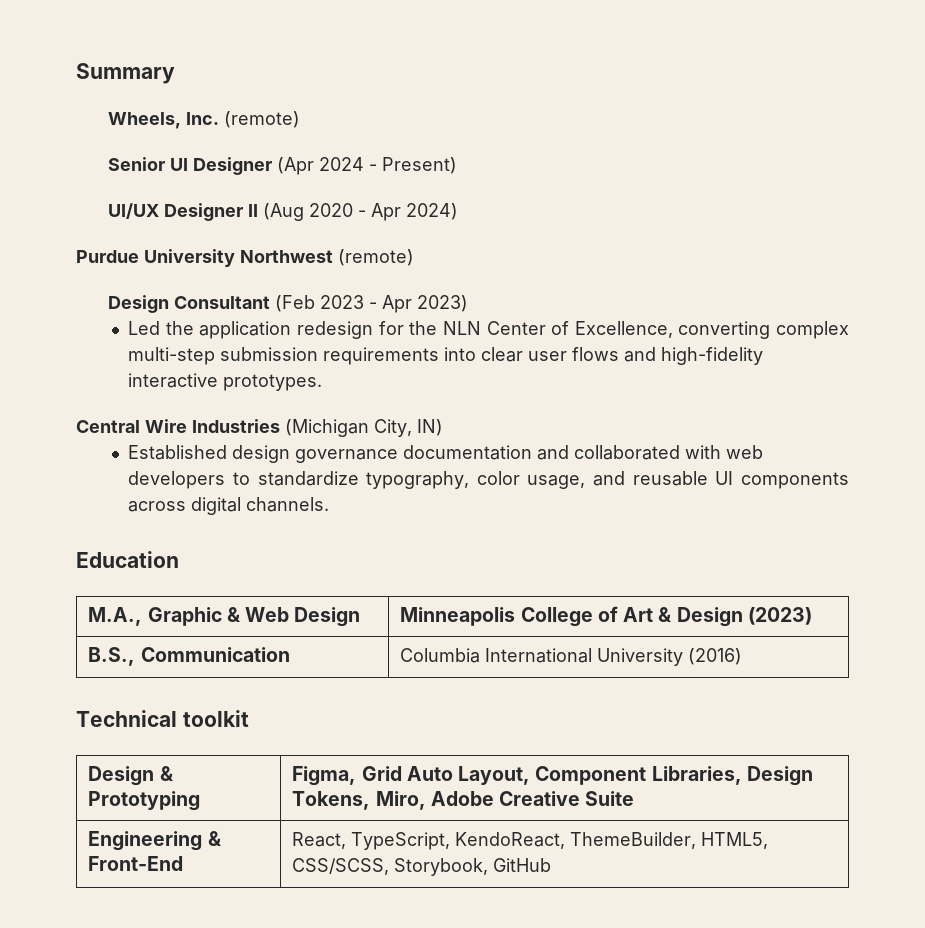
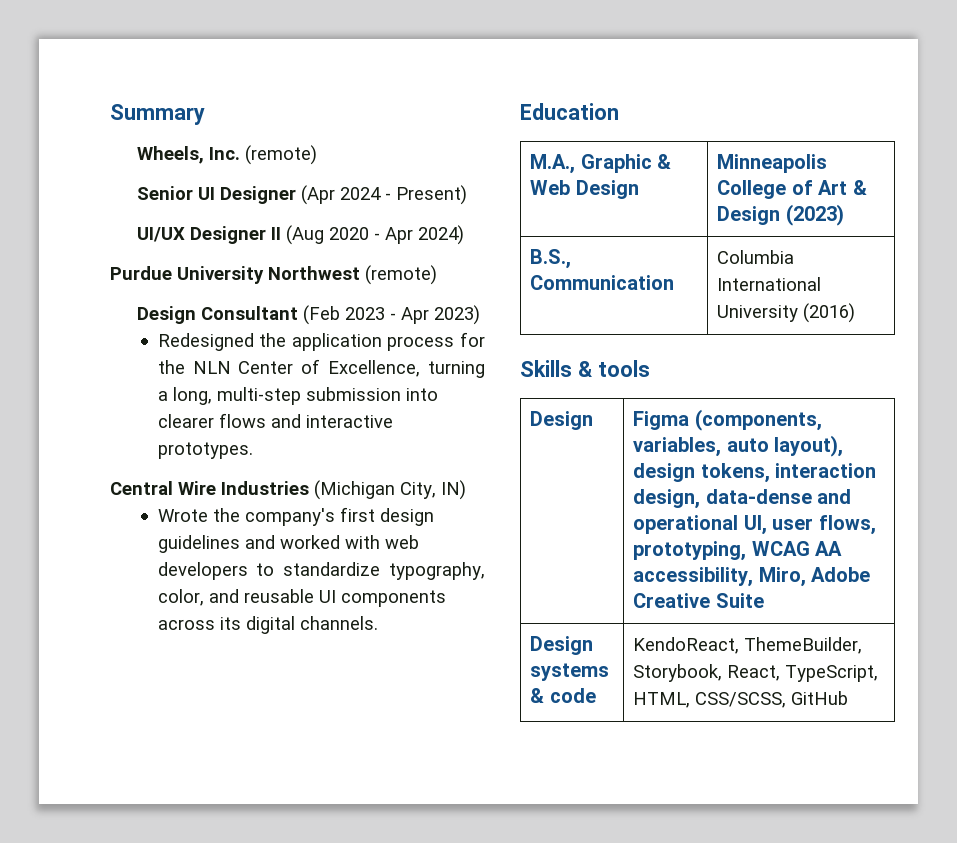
[128,321,161,335] Led -> [157,333,254,351] Redesigned
[297,321,374,339] redesign -> [387,336,455,351] process
[678,321,849,339] [128,347,568,365] converting complex multi-step submission requirements into clear user -> [428,361,485,378] [157,387,438,405] [157,414,214,428] turning a long, multi-step submission into clearer
[661,347,764,365] high-fidelity -> (301, 421) none
[128,445,681,463] Established design governance documentation and collaborated -> [157,507,434,526] [157,535,340,553] Wrote the company's first design guidelines and worked
[476,471,586,489] color usage, -> [157,589,204,606] color,
(187, 506) none -> [219,617,241,630] its
[76,710,249,727] [88,766,174,786] [88,791,201,811] [292,766,813,786] [292,791,635,810] [88,831,222,851] [88,856,184,871] [292,832,769,850] [292,858,489,876] Technical toolkit // Design & Prototyping | Figma, Grid Auto Layout, Component Libraries, Design Tokens, Miro, Adobe Creative Suite // Engineering & Front-End | React, TypeScript, KendoReact, ThemeBuilder, HTML5, CSS/SCSS, Storybook, -> [520,360,650,377] [530,411,594,430] [633,409,822,431] [633,435,844,457] [633,463,877,483] [633,489,852,509] [633,515,876,535] [633,541,843,561] [633,567,871,587] [633,593,764,608] [530,636,594,655] [530,663,610,681] [530,688,596,703] [633,637,863,654] [633,664,879,682] [633,692,787,708] Skills & tools // Design | Figma (components, variables, auto layout), design tokens, interaction design, data-dense and operational UI, user flows, prototyping, WCAG AA accessibility, Miro, Adobe Creative Suite // Design systems & code | KendoReact, ThemeBuilder, Storybook, React, TypeScript, HTML, CSS/SCSS,

